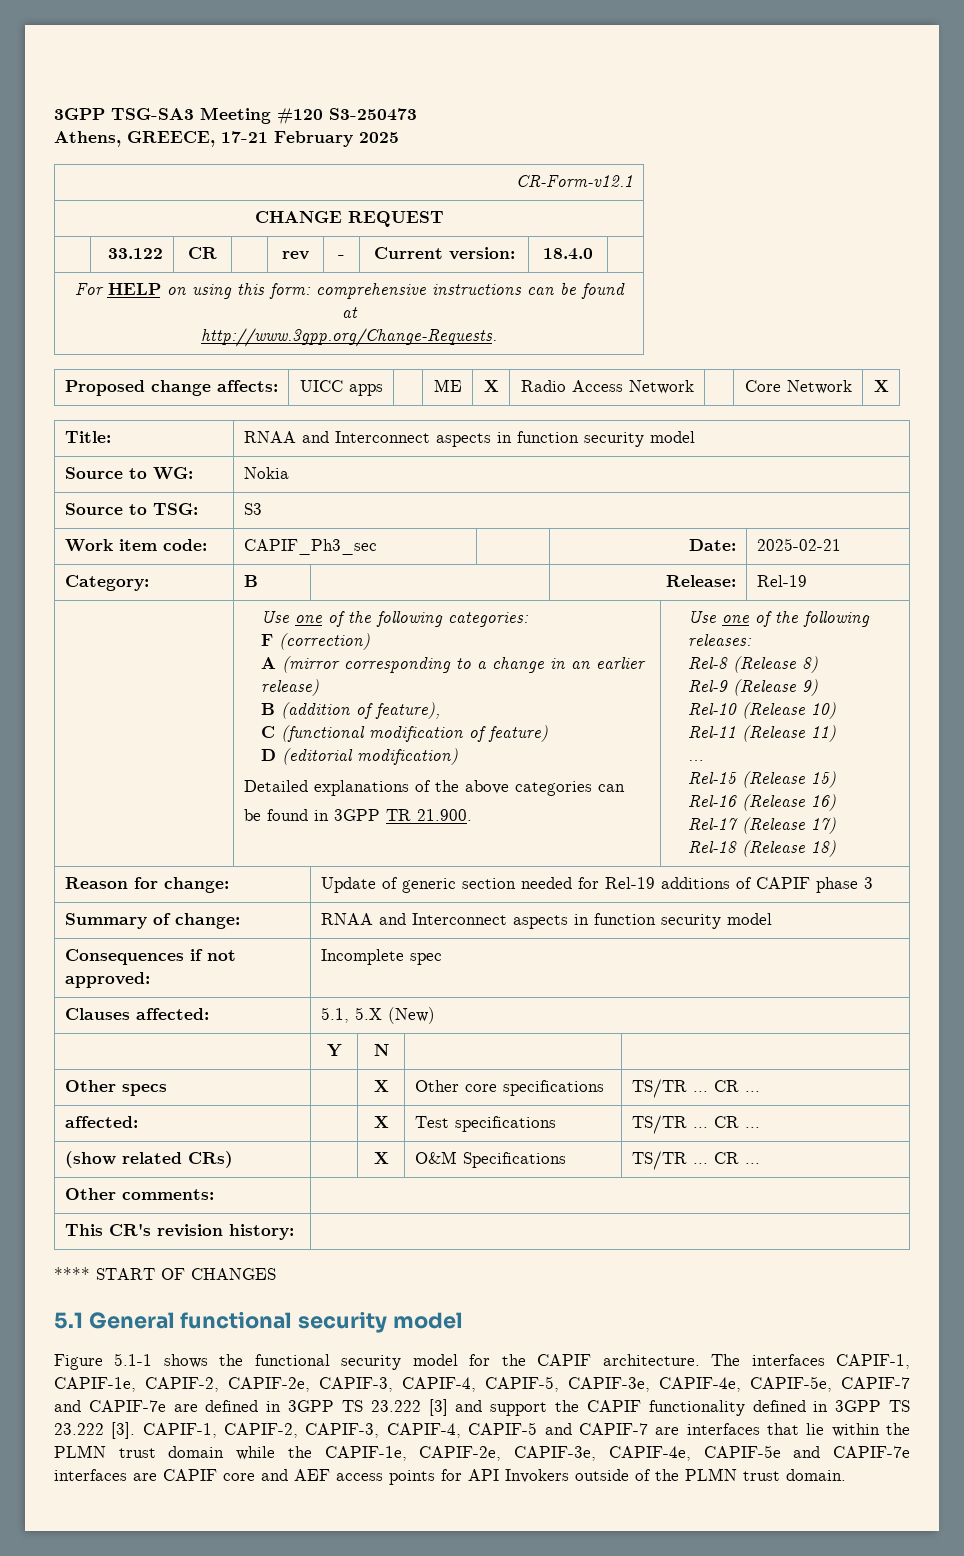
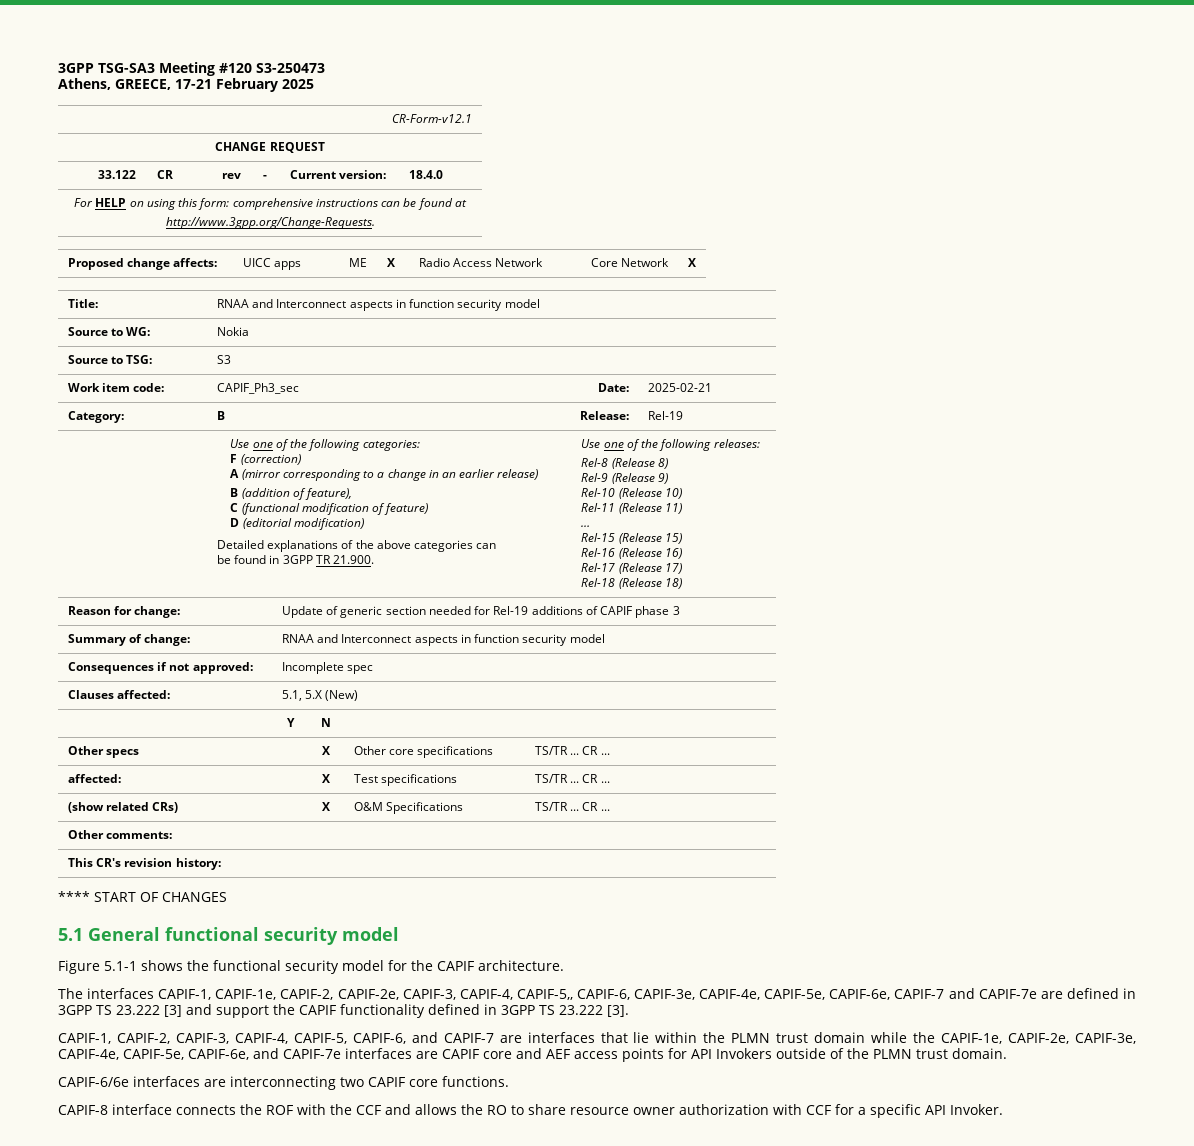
(700, 1360) none -> (564, 965) //
[485,1376,832,1392] CAPIF-5, CAPIF-3e, CAPIF-4e, CAPIF-5e, -> [516,989,891,1000] CAPIF-5,, CAPIF-6, CAPIF-3e, CAPIF-4e, CAPIF-5e, CAPIF-6e,
(136, 1430) none -> (629, 1011) //
[468,1422,538,1435] CAPIF-5 -> [293,1033,406,1044] CAPIF-5, CAPIF-6,
[703,1445,781,1458] CAPIF-5e -> [123,1049,249,1060] CAPIF-5e, CAPIF-6e,
(846, 1475) none -> [58,1076,509,1090] [58,1104,1003,1118] // CAPIF-6/6e interfaces are interconnecting two CAPIF core functions. // CAPIF-8 interface connects the ROF with the CCF and allows the RO to share resource owner authorization with CCF for a specific API Invoker.

